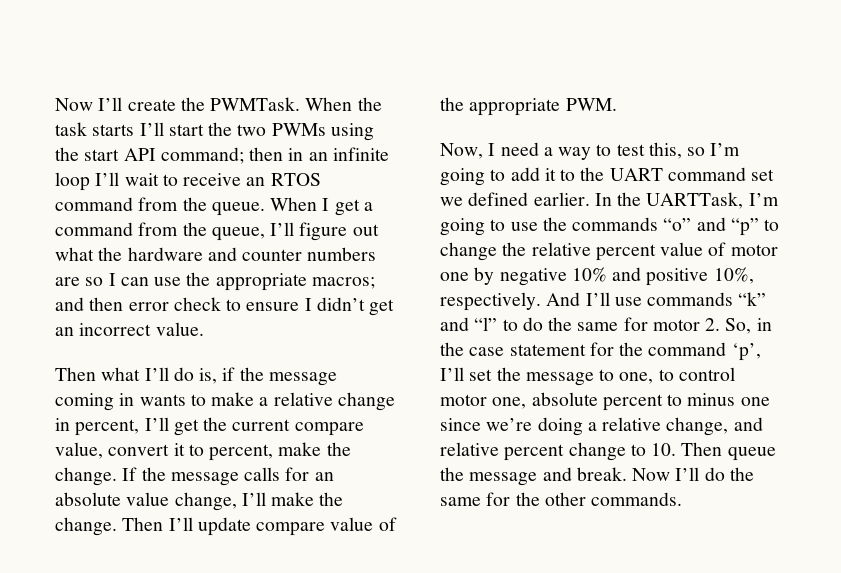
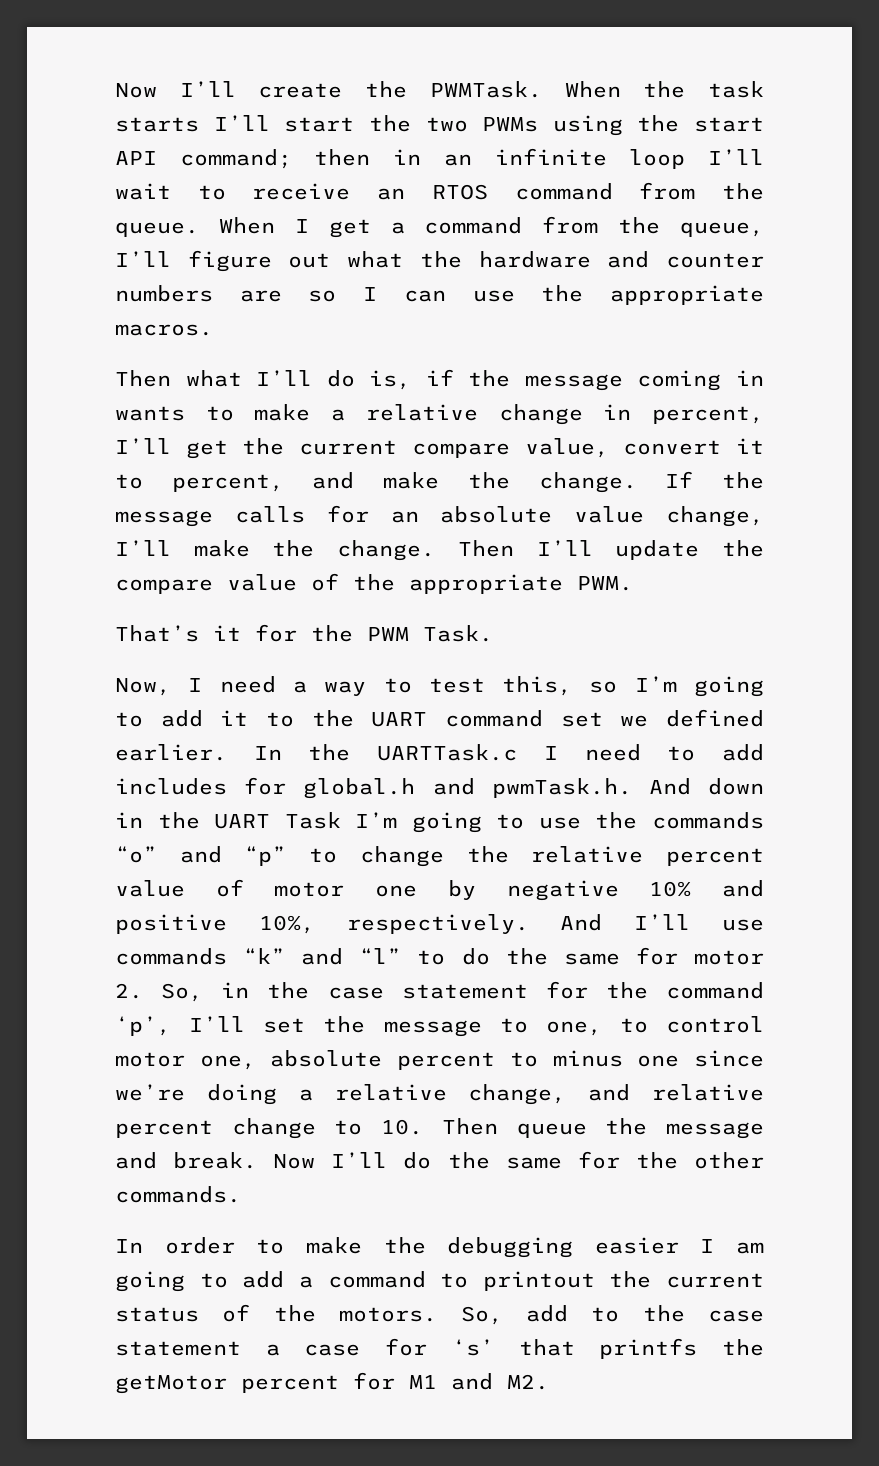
[311,277,375,289] [55,297,395,316] [55,322,204,336] macros; and then error check to ensure I didn’t get an incorrect value. -> [115,324,213,336] macros.
(274, 452) none -> [312,472,355,489] and
(251, 526) none -> [722,540,764,557] the
(617, 104) none -> [115,624,493,642] // That’s it for the PWM Task.
[646,192,744,209] UARTTask, -> [377,744,764,761] [115,777,764,799] [115,812,341,829] UARTTask.c I need to add includes for global.h and pwmTask.h. And down in the UART Task
(683, 499) none -> [115,1237,764,1258] [115,1271,764,1292] [115,1304,764,1325] [115,1338,764,1359] [115,1372,549,1394] // In order to make the debugging easier I am going to add a command to printout the current status of the motors. So, add to the case statement a case for ‘s’ that printfs the getMotor percent for M1 and M2.

